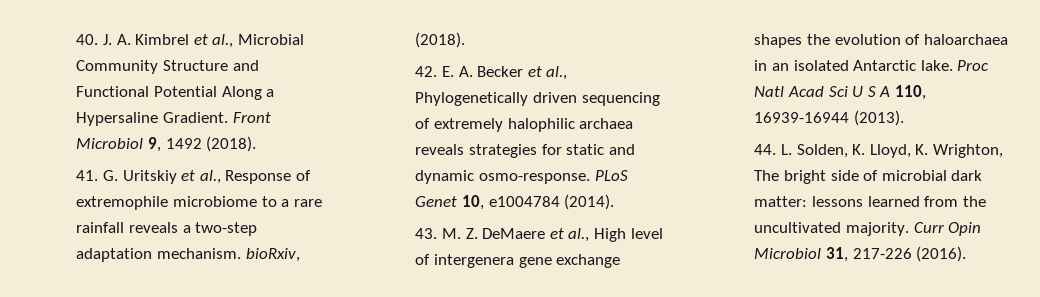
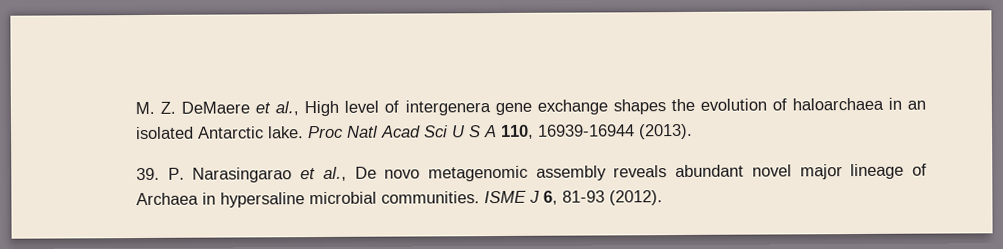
[76,34,304,48] [76,60,259,74] [76,86,275,100] [76,112,271,126] [76,136,257,152] [76,170,311,184] [76,196,322,210] [76,222,258,236] [76,248,300,262] [415,32,466,48] [415,66,568,80] [415,92,660,106] [415,118,634,132] [415,144,635,158] [415,170,628,184] [415,194,615,210] [415,228,438,239] 40. J. A. Kimbrel et al., Microbial Community Structure and Functional Potential Along a Hypersaline Gradient. Front Microbiol 9, 1492 (2018). // 41. G. Uritskiy et al., Response of extremophile microbiome to a rare rainfall reveals a two-step adaptation mechanism. bioRxiv, (2018). // 42. E. A. Becker et al., Phylogenetically driven sequencing of extremely halophilic archaea reveals strategies for static and dynamic osmo-response. PLoS Genet 10, e1004784 (2014). // 43. -> (135, 108) none
[754,144,1003,158] [754,170,983,184] [754,196,986,207] [754,222,982,236] [754,246,967,262] 44. L. Solden, K. Lloyd, K. Wrighton, The bright side of microbial dark matter: lessons learned from the uncultivated majority. Curr Opin Microbiol 31, 217-226 (2016). -> [136,163,927,183] [136,190,664,208] 39. P. Narasingarao et al., De novo metagenomic assembly reveals abundant novel major lineage of Archaea in hypersaline microbial communities. ISME J 6, 81-93 (2012).

